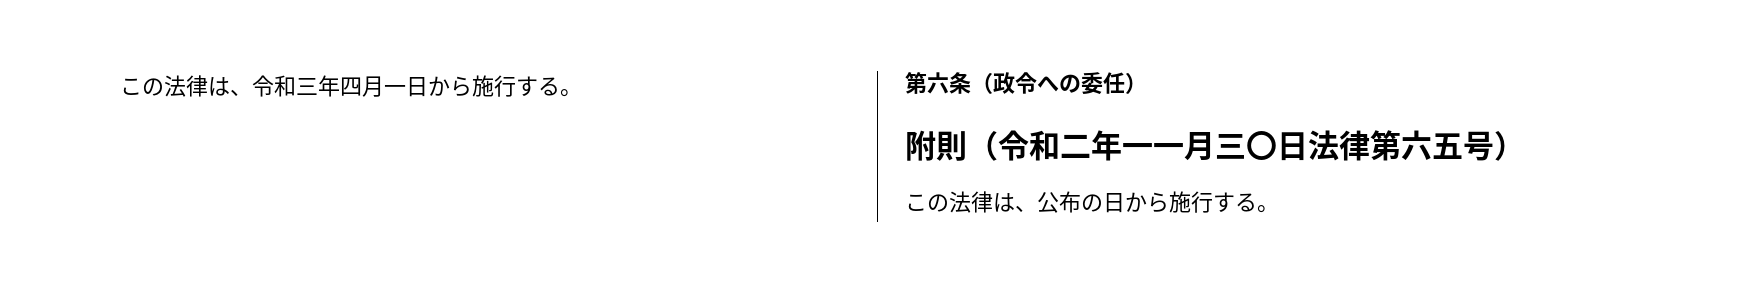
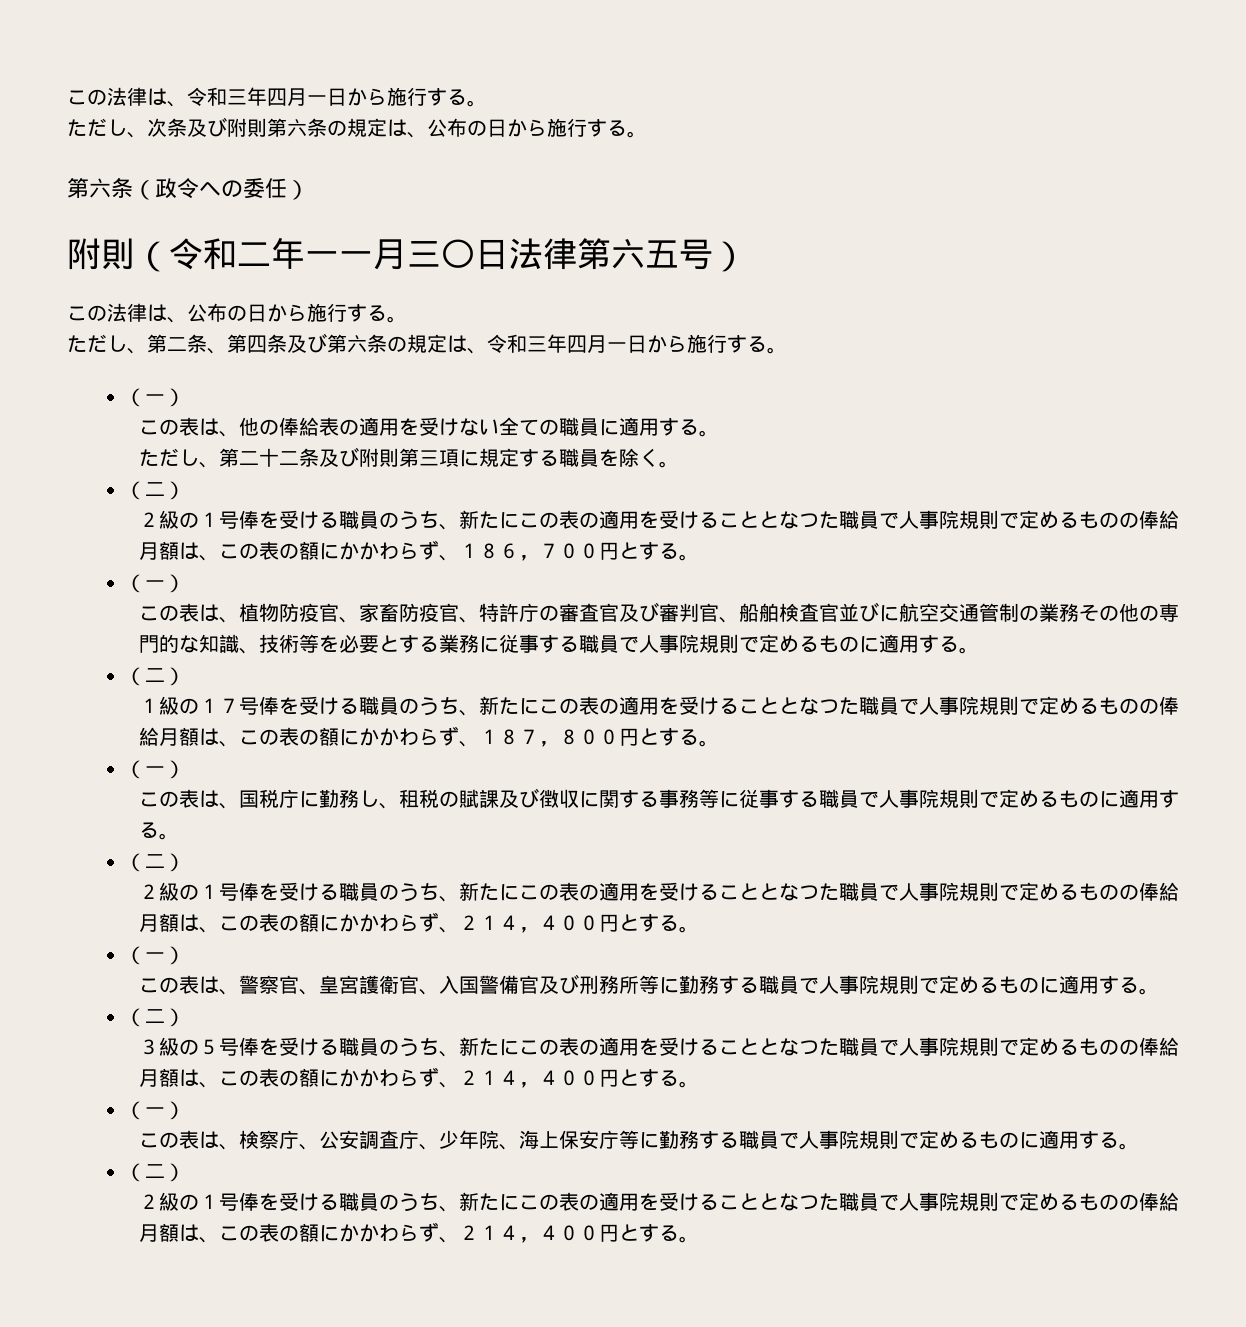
(582, 93) none -> [67,117,647,138] // ただし、次条及び附則第六条の規定は、公布の日から施行する。
(1279, 209) none -> [67,333,787,354] [124,388,185,407] [138,417,719,437] [138,447,679,468] [124,481,185,500] [138,510,1179,530] [138,540,699,561] [124,574,185,593] [138,602,1179,623] [138,634,979,654] [124,667,185,686] [138,696,1179,716] [138,726,719,747] [124,760,185,779] [138,788,1179,809] [138,822,179,840] [124,853,185,872] [138,882,1179,902] [138,912,699,933] [124,946,185,965] [138,974,1159,995] [124,1008,185,1027] [138,1037,1179,1057] [138,1067,699,1088] [124,1101,185,1120] [138,1130,1139,1150] [124,1163,185,1182] [138,1192,1179,1212] [138,1222,699,1243] // ただし、第二条、第四条及び第六条の規定は、令和三年四月一日から施行する。 // （一） // この表は、他の俸給表の適用を受けない全ての職員に適用する。 // ただし、第二十二条及び附則第三項に規定する職員を除く。 // （二） // ２級の１号俸を受ける職員のうち、新たにこの表の適用を受けることとなつた職員で人事院規則で定めるものの俸給月額は、この表の額にかかわらず、１８６，７００円とする。 // （一） // この表は、植物防疫官、家畜防疫官、特許庁の審査官及び審判官、船舶検査官並びに航空交通管制の業務その他の専門的な知識、技術等を必要とする業務に従事する職員で人事院規則で定めるものに適用する。 // （二） // １級の１７号俸を受ける職員のうち、新たにこの表の適用を受けることとなつた職員で人事院規則で定めるものの俸給月額は、この表の額にかかわらず、１８７，８００円とする。 // （一） // この表は、国税庁に勤務し、租税の賦課及び徴収に関する事務等に従事する職員で人事院規則で定めるものに適用する。 // （二） // ２級の１号俸を受ける職員のうち、新たにこの表の適用を受けることとなつた職員で人事院規則で定めるものの俸給月額は、この表の額にかかわらず、２１４，４００円とする。 // （一） // この表は、警察官、皇宮護衛官、入国警備官及び刑務所等に勤務する職員で人事院規則で定めるものに適用する。 // （二） // ３級の５号俸を受ける職員のうち、新たにこの表の適用を受けることとなつた職員で人事院規則で定めるものの俸給月額は、この表の額にかかわらず、２１４，４００円とする。 // （一） // この表は、検察庁、公安調査庁、少年院、海上保安庁等に勤務する職員で人事院規則で定めるものに適用する。 // （二） // ２級の１号俸を受ける職員のうち、新たにこの表の適用を受けることとなつた職員で人事院規則で定めるものの俸給月額は、この表の額にかかわらず、２１４，４００円とする。

